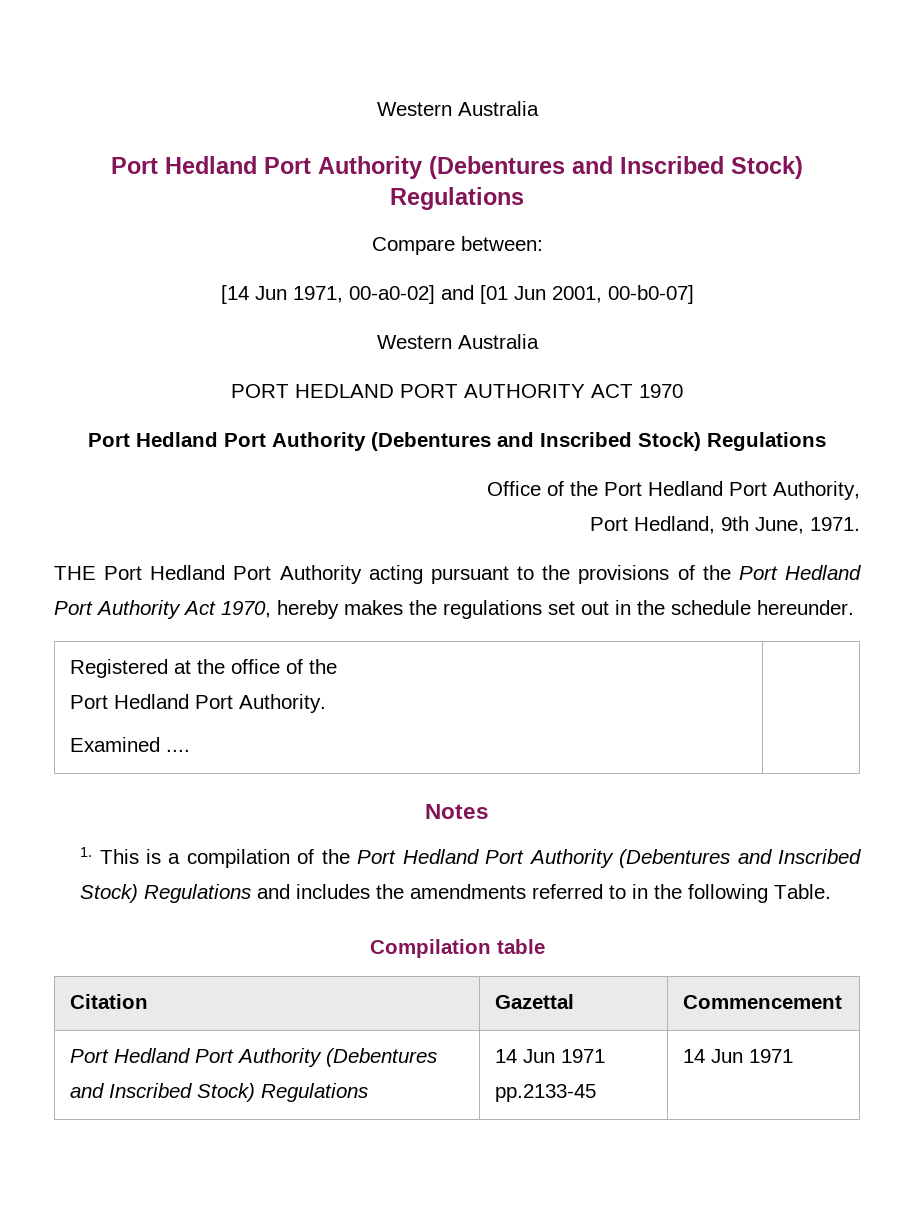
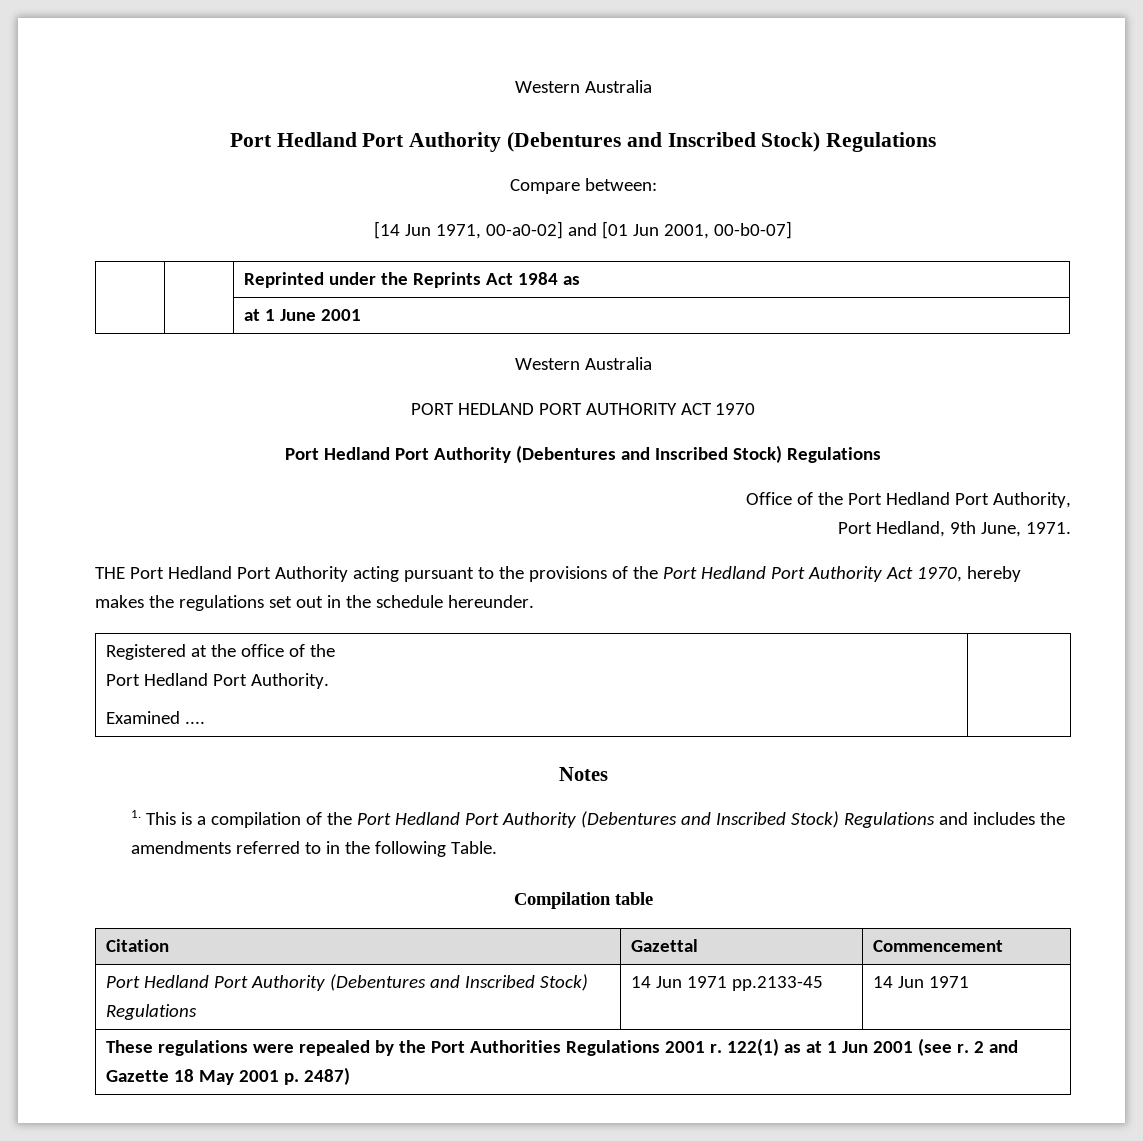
(694, 294) none -> [243,272,580,288] [243,309,361,321] // | | Reprinted under the Reprints Act 1984 as // | | at 1 June 2001
(793, 1056) none -> [105,1038,1018,1056] [105,1067,350,1085] // These regulations were repealed by the Port Authorities Regulations 2001 r. 122(1) as at 1 Jun 2001 (see r. 2 and Gazette 18 May 2001 p. 2487)

